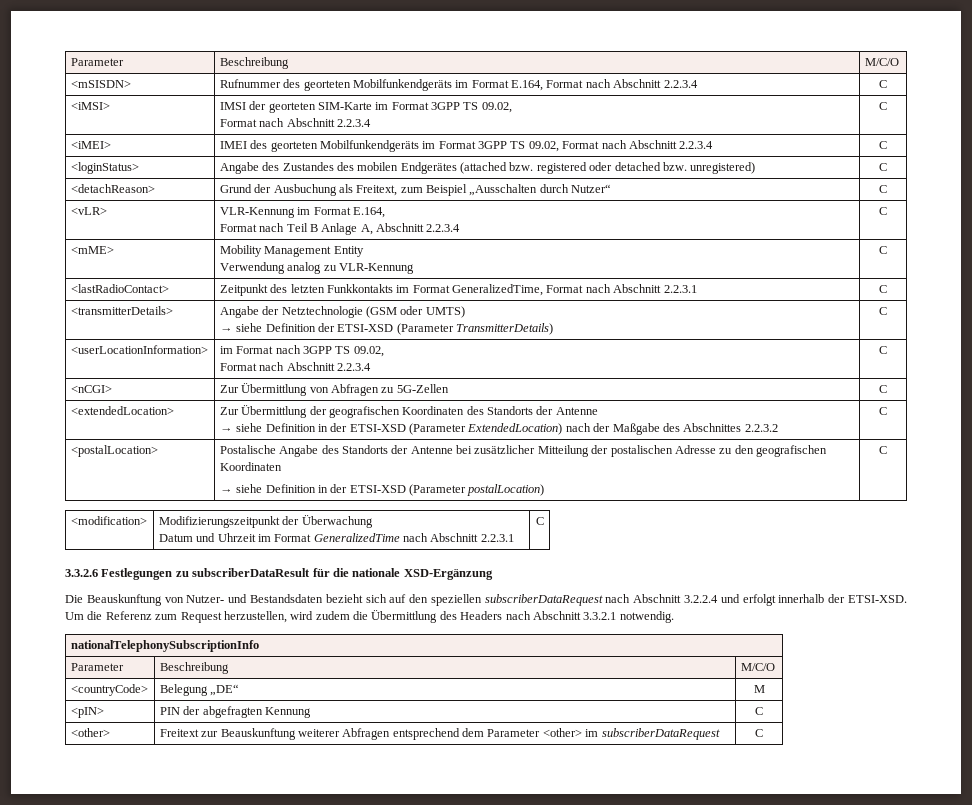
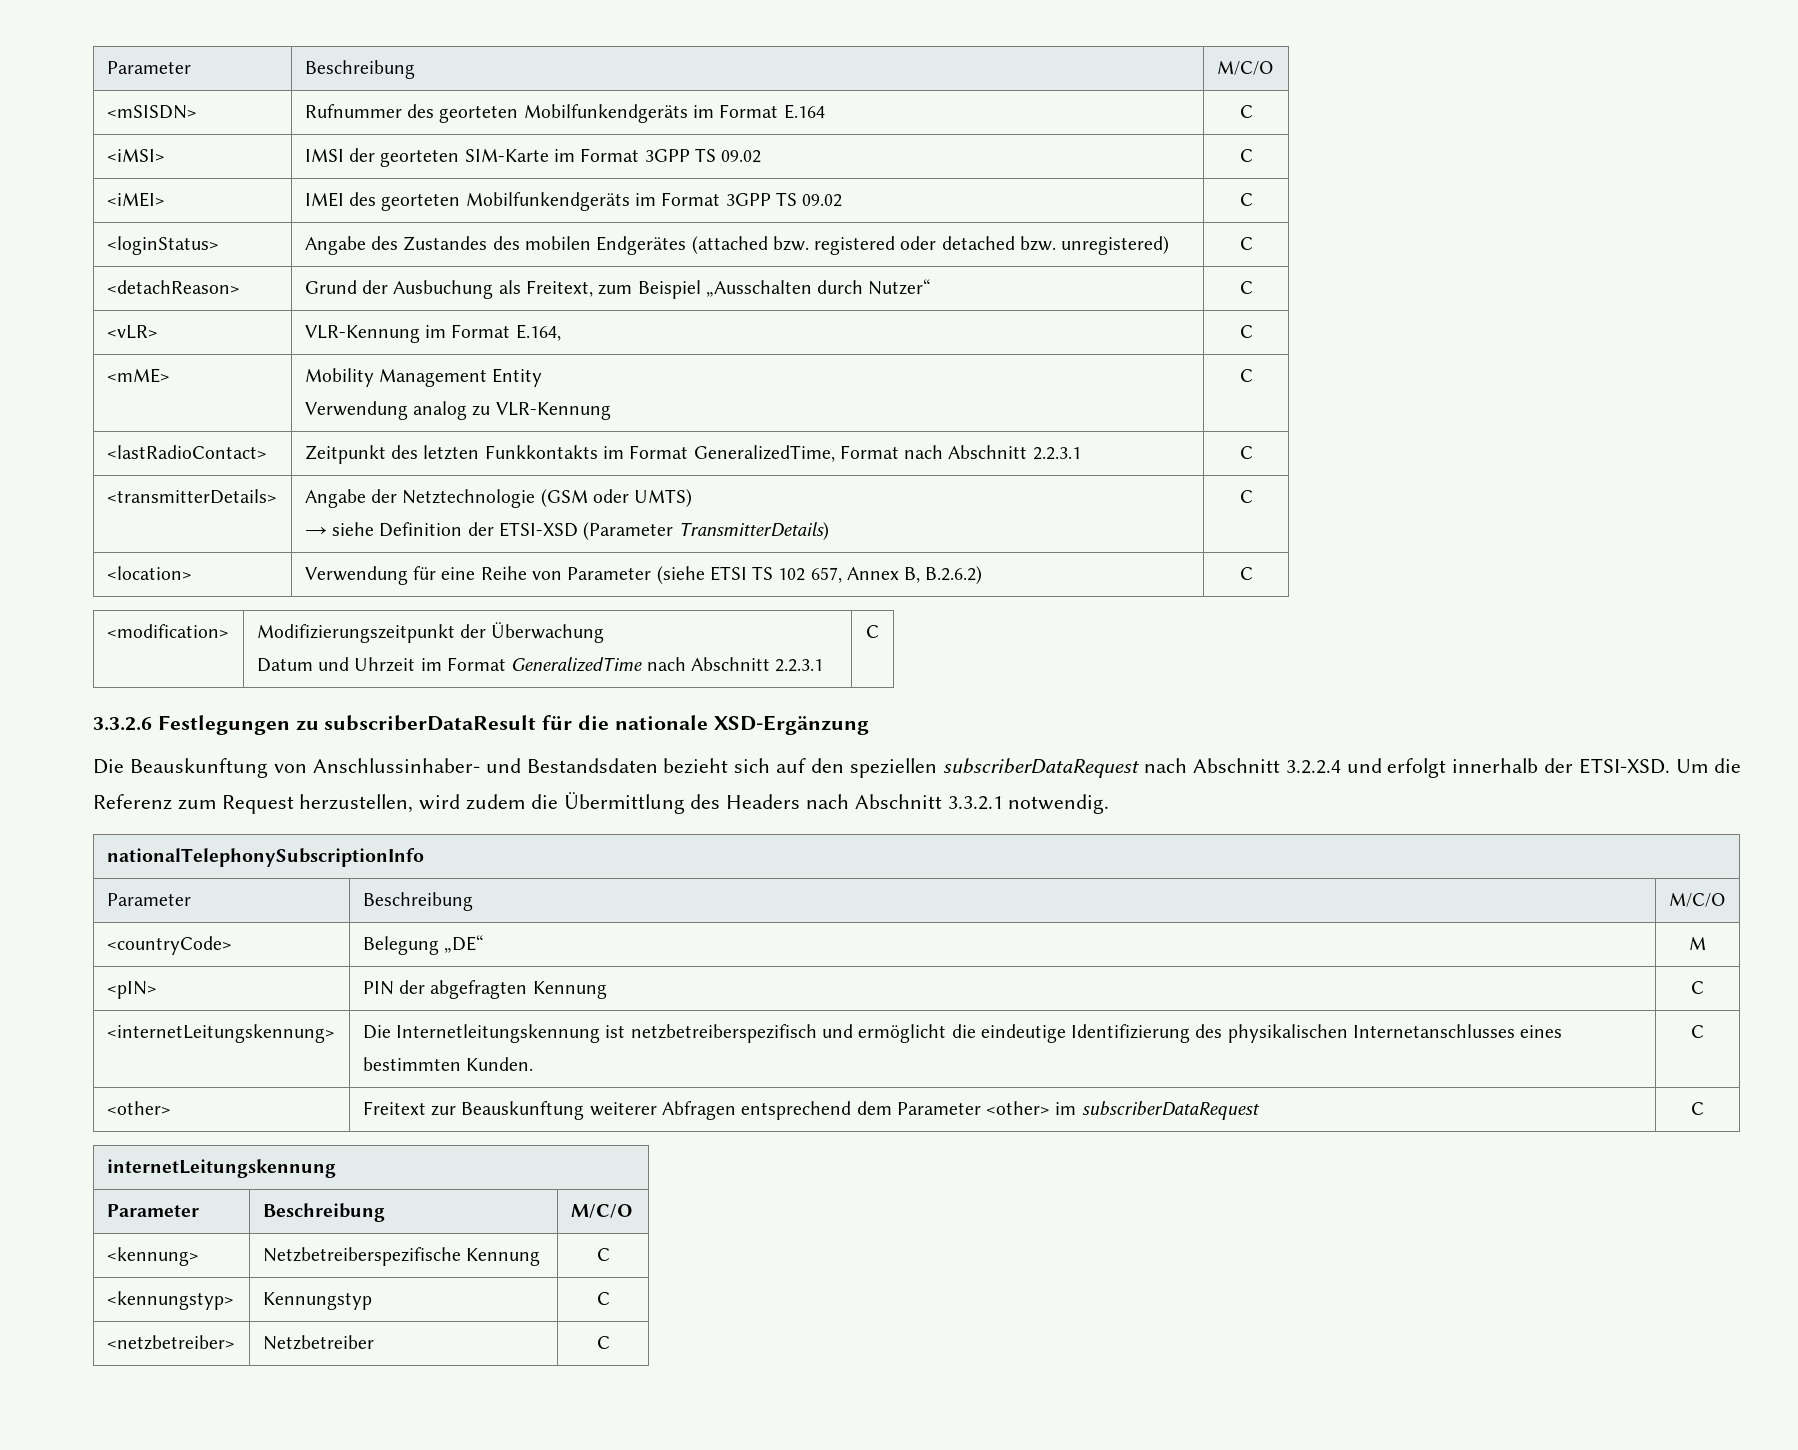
[511,79,698,91] E.164, Format nach Abschnitt 2.2.3.4 -> [783,104,825,119] E.164
[481,102,512,113] [219,118,371,127] 09.02, // Format nach Abschnitt 2.2.3.4 -> [721,150,762,163] 09.02
[528,140,714,152] 09.02, Format nach Abschnitt 2.2.3.4 -> [802,194,843,207] 09.02
[219,223,461,235] // Format nach Teil B Anlage A, Abschnitt 2.2.3.4 -> (561, 332) none
[70,345,208,354] [219,345,384,357] [219,362,371,371] [879,346,887,354] [70,385,112,393] [219,383,449,396] [879,385,887,393] [70,406,174,415] [219,405,598,418] [219,423,778,435] [879,407,887,415] [70,445,158,457] [219,445,828,457] [219,462,282,471] [219,484,545,496] <userLocationInformation> | im Format nach 3GPP TS 09.02, // Format nach Abschnitt 2.2.3.4 | C // <nCGI> | Zur Übermittlung von Abfragen zu 5G-Zellen | C // <extendedLocation> | Zur Übermittlung der geografischen Koordinaten des Standorts der Antenne // → siehe Definition in der ETSI-XSD (Parameter ExtendedLocation) nach der Maßgabe des Abschnittes 2.2.3.2 | C // <postalLocation> | Postalische Angabe des Standorts der Antenne bei zusätzlicher Mitteilung der postalischen Adresse zu den geografischen Koordinaten // → siehe Definition in der ETSI-XSD (Parameter postalLocation) -> [106,566,192,580] [304,566,983,585] <location> | Verwendung für eine Reihe von Parameter (siehe ETSI TS 102 657, Annex B, B.2.6.2)
[186,595,225,603] Nutzer- -> [312,758,480,773] Anschlussinhaber-
(763, 711) none -> [106,1024,335,1043] [362,1024,1563,1043] [362,1057,534,1071] [1691,1025,1704,1038] // <internetLeitungskennung> | Die Internetleitungskennung ist netzbetreiberspezifisch und ermöglicht die eindeutige Identifizierung des physikalischen Internetanschlusses eines bestimmten Kunden. | C
(763, 733) none -> [106,1159,336,1178] [106,1204,199,1217] [262,1203,385,1222] [570,1204,633,1218] [106,1247,199,1266] [262,1247,541,1266] [596,1248,610,1261] [106,1291,234,1310] [262,1292,372,1310] [596,1292,610,1305] [106,1335,235,1350] [262,1335,374,1350] [596,1336,610,1349] // internetLeitungskennung // Parameter | Beschreibung | M/C/O // <kennung> | Netzbetreiberspezifische Kennung | C // <kennungstyp> | Kennungstyp | C // <netzbetreiber> | Netzbetreiber | C

